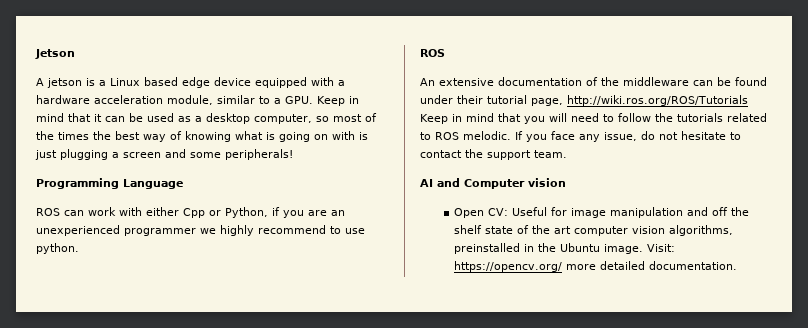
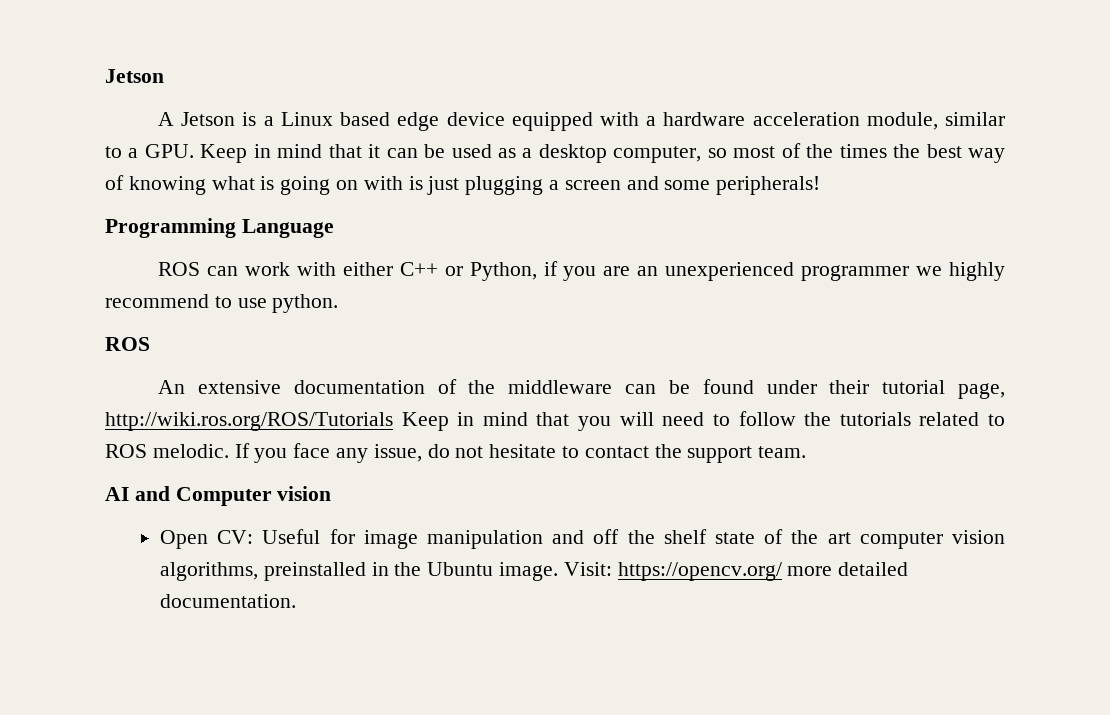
[47,78,82,88] jetson -> [181,112,236,126] Jetson
[183,208,205,218] Cpp -> [399,262,438,276] C++

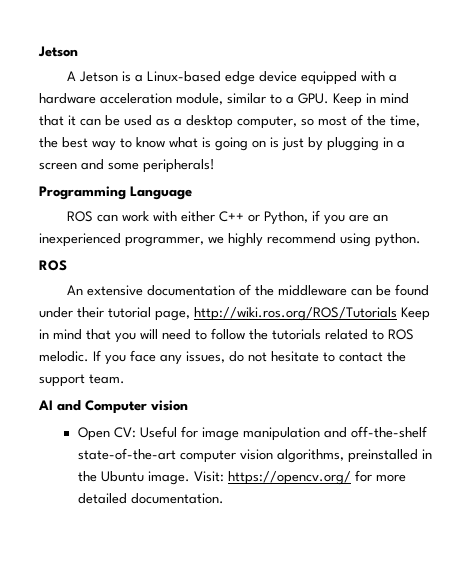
[280,112,391,126] Linux based -> [146,71,221,82] Linux-based
[839,144,887,158] times -> [390,115,420,127] time,
[105,175,206,195] of knowing -> [120,137,165,148] to know
[363,176,403,190] with -> (266, 144) none
[465,176,544,195] plugging -> [308,137,393,151] by plugging in
[665,262,910,281] unexperienced programmer -> [39,233,204,247] inexperienced programmer,
[214,296,267,308] to use -> [340,233,371,247] using
[373,444,422,462] issue, -> [186,351,225,363] issues,
[593,529,851,544] off the shelf state of the art -> [350,426,427,438] [77,448,176,460] off-the-shelf state-of-the-art
(782, 571) none -> [354,470,372,482] for

